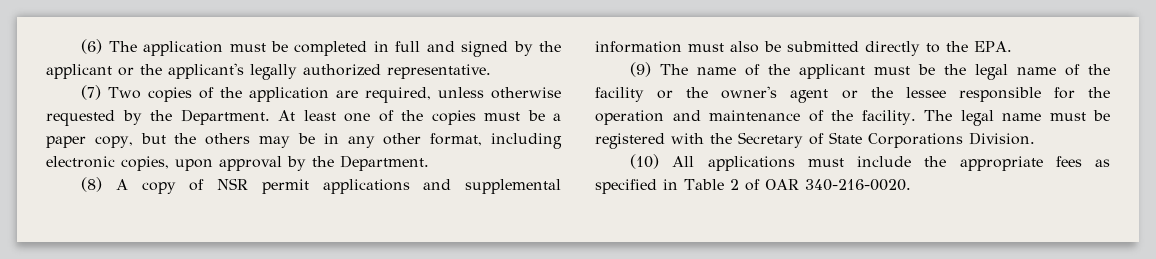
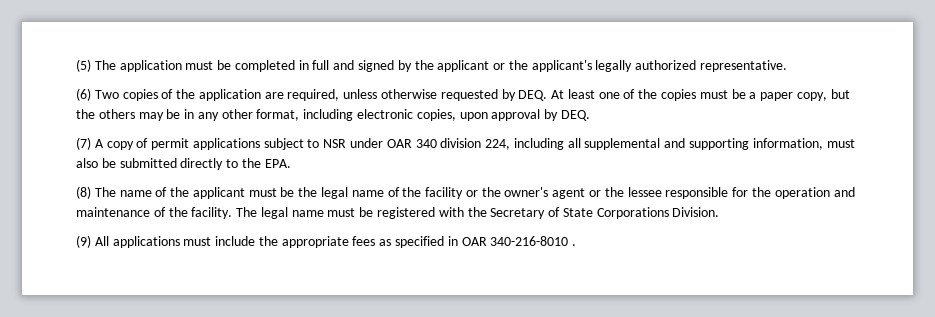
[81,39,103,54] (6) -> [76,59,91,72] (5)
[81,85,102,100] (7) -> [76,88,91,101] (6)
[150,109,270,125] the Department. -> [518,90,548,101] DEQ.
[312,155,429,171] [81,177,103,192] the Department. // (8) -> [560,110,590,121] [76,137,91,150] DEQ. // (7)
[217,178,249,190] NSR -> (149, 143) none
[423,179,561,194] [595,41,682,53] and supplemental information -> [263,138,823,150] subject to NSR under OAR 340 division 224, including all supplemental and supporting information,
[630,62,652,77] (9) -> [76,186,91,199] (8)
[630,154,660,169] (10) -> [76,235,91,248] (9)
[684,179,911,191] Table 2 of OAR 340-216-0020. -> [461,236,577,246] OAR 340-216-8010 .

